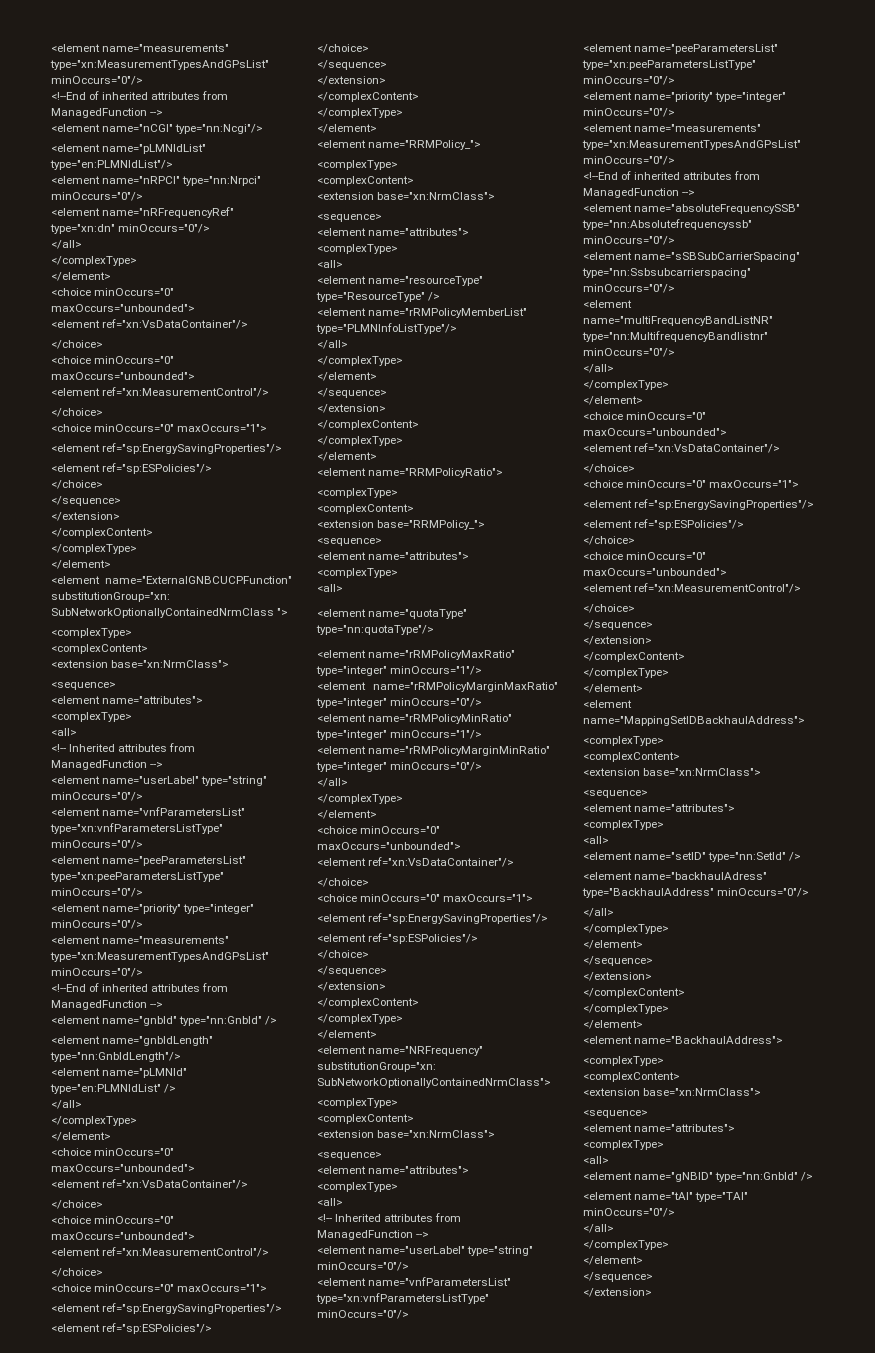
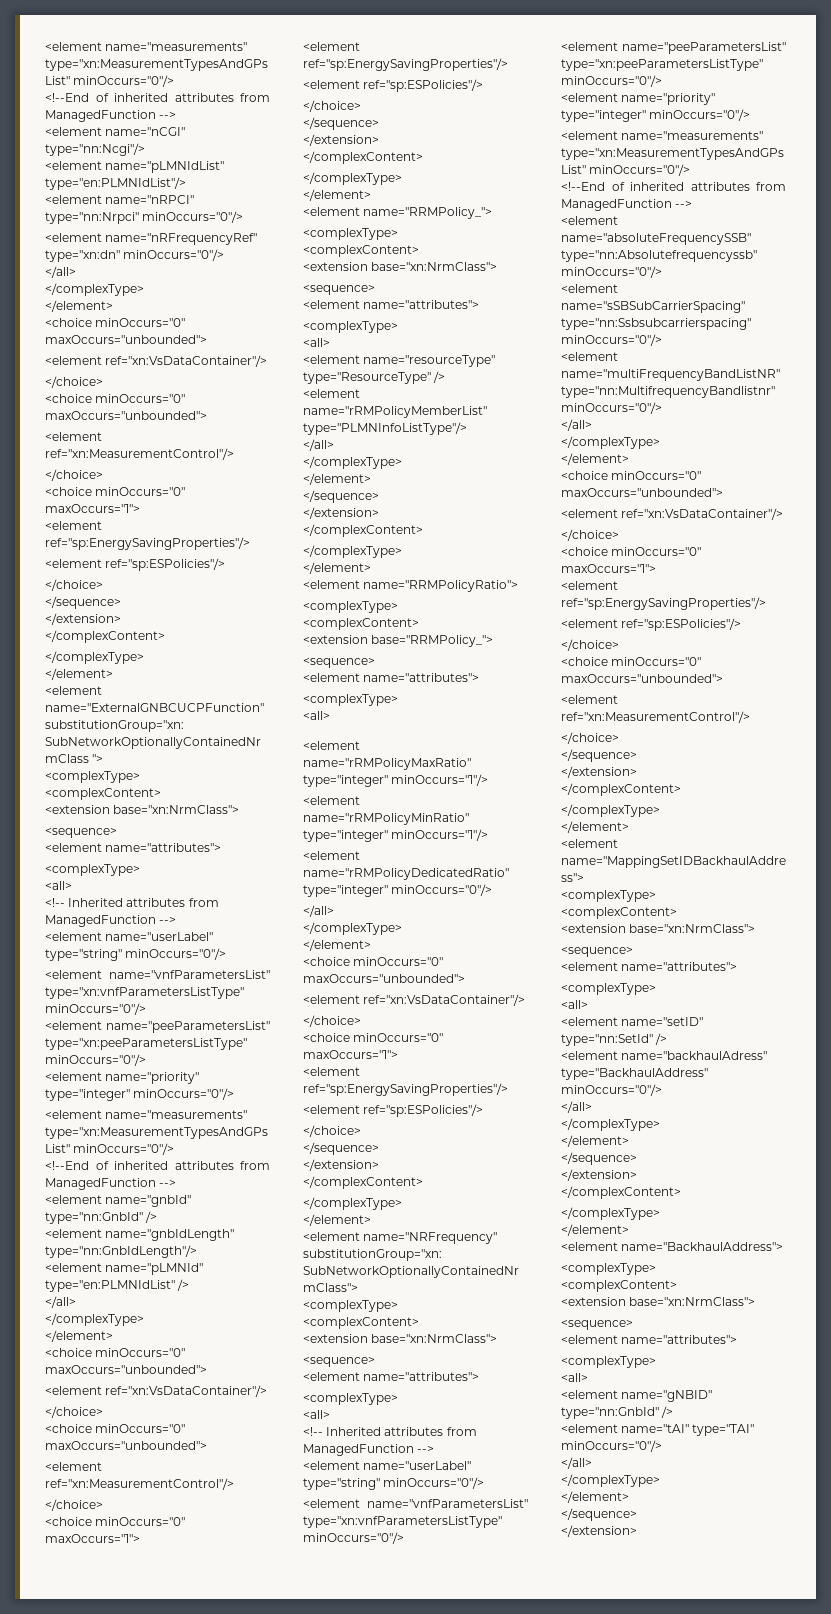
[317,609,468,619] [316,625,434,635] // <element name="quotaType" type="nn:quotaType"/> -> (330, 715) none
[317,682,558,692] [316,698,483,708] // <element name="rRMPolicyMarginMaxRatio" type="integer" minOccurs="0"/> -> (489, 780) none
[368,746,551,756] name="rRMPolicyMarginMinRatio" -> [303,868,509,880] name="rRMPolicyDedicatedRatio"

